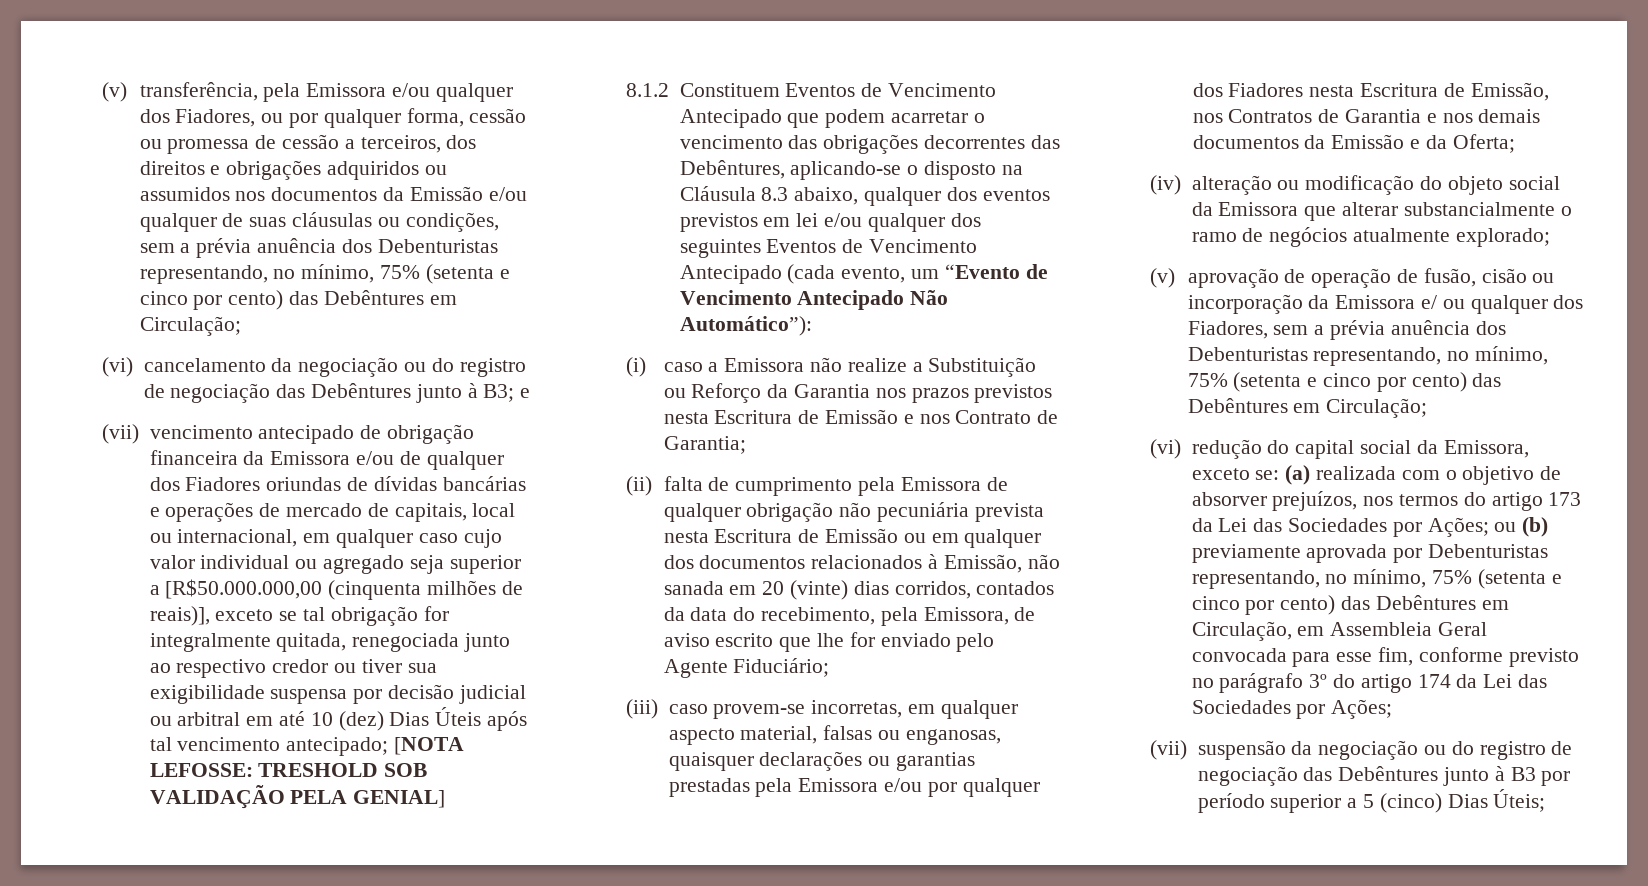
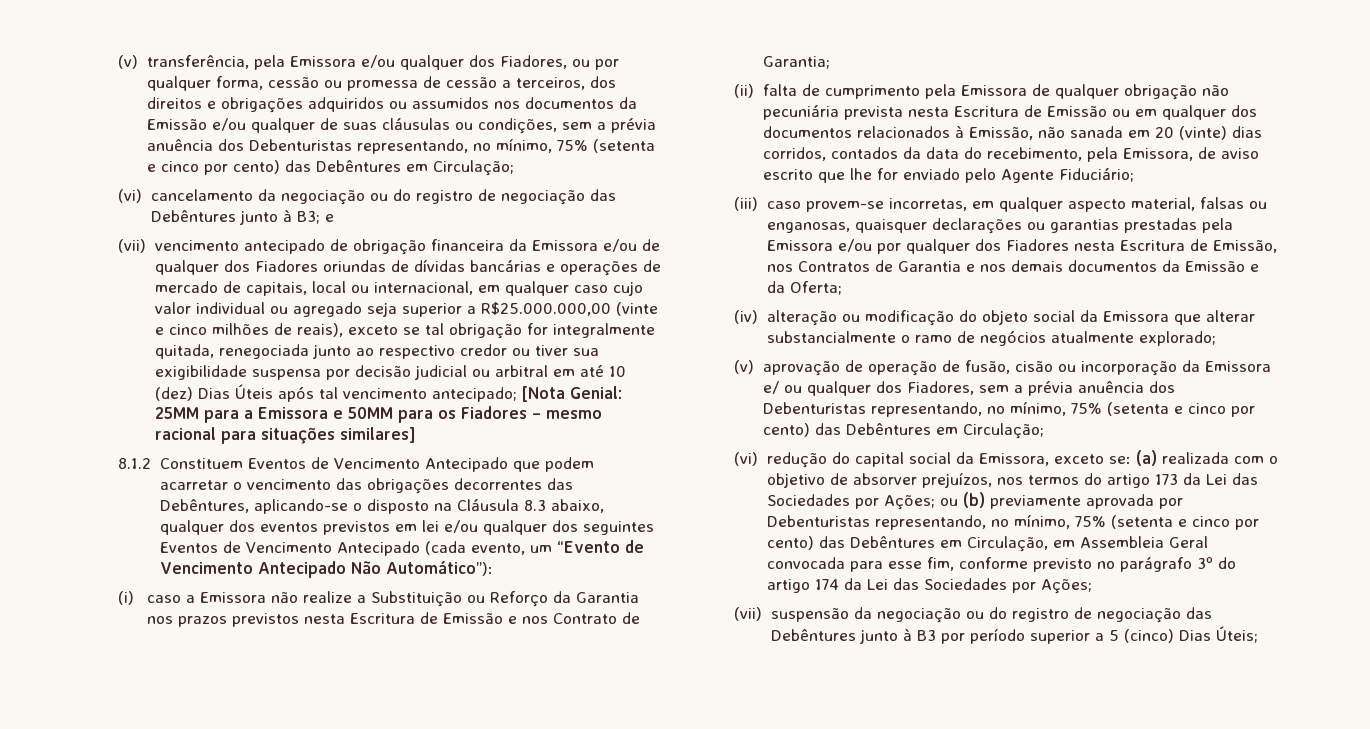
[165,579,422,600] [R$50.000.000,00 (cinquenta -> [480,302,658,316] [154,324,207,335] R$25.000.000,00 (vinte e cinco
[149,606,210,626] reais)], -> [296,323,343,337] reais),
[393,737,464,755] [149,763,428,777] [149,785,446,809] [NOTA LEFOSSE: TRESHOLD SOB VALIDAÇÃO PELA GENIAL] -> [521,386,622,402] [154,406,602,423] [154,427,416,444] [Nota Genial: 25MM para a Emissora e 50MM para os Fiadores – mesmo racional para situações similares]

